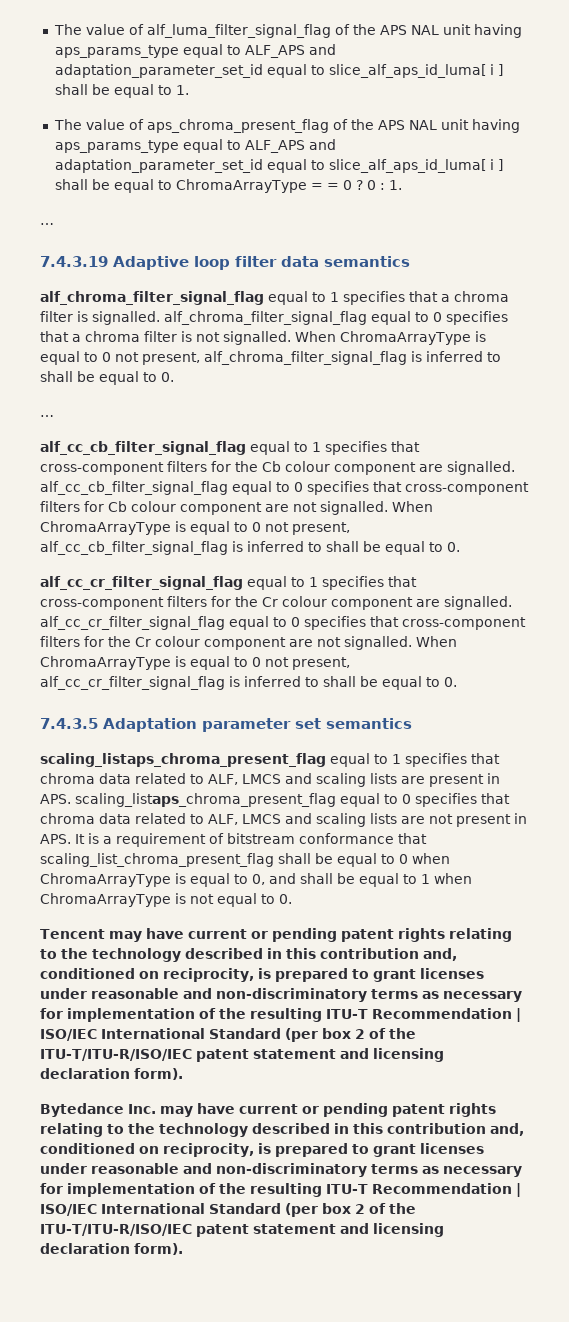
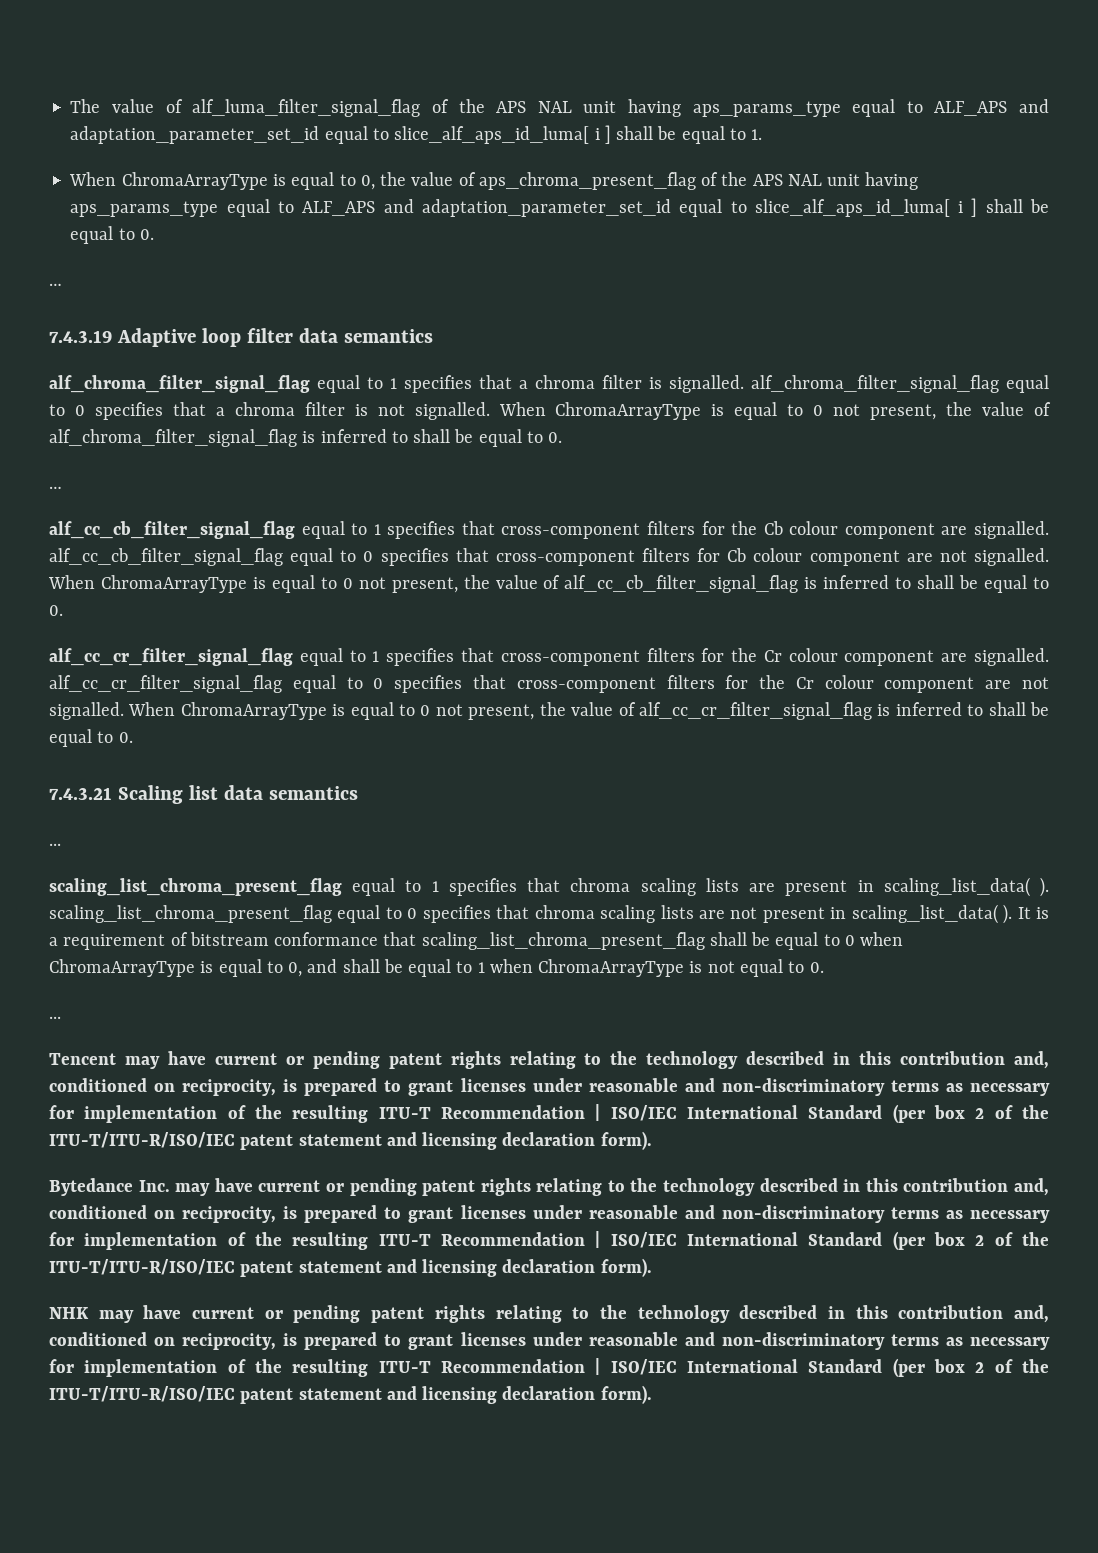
[53,119,82,130] The -> [69,172,407,190] When ChromaArrayType is equal to 0, the
[175,179,402,193] ChromaArrayType = = 0 ? 0 : 1. -> [139,229,154,240] 0.
(200, 358) none -> [946,402,1052,416] the value of
(350, 528) none -> [463,575,561,589] the value of
(350, 663) none -> [539,702,636,716] the value of
[40,718,412,732] [40,753,326,767] 7.4.3.5 Adaptation parameter set semantics // scaling_listaps_chroma_present_flag -> [49,785,358,804] [49,843,61,846] [49,878,342,896] 7.4.3.21 Scaling list data semantics // ... // scaling_list_chroma_present_flag
[99,773,312,785] data related to ALF, LMCS and -> (631, 885) none
[40,793,336,807] APS. scaling_listaps_chroma_present_flag -> [883,877,1050,897] [49,905,332,923] scaling_list_data( ). scaling_list_chroma_present_flag
[99,813,312,825] data related to ALF, LMCS and -> (595, 912) none
[40,834,71,844] APS. -> [851,904,1013,924] scaling_list_data( ).
(292, 899) none -> [49,1016,61,1019] // ...
(183, 1249) none -> [49,1305,1049,1323] [49,1332,1050,1350] [49,1358,1050,1377] [49,1385,652,1404] // NHK may have current or pending patent rights relating to the technology described in this contribution and, conditioned on reciprocity, is prepared to grant licenses under reasonable and non-discriminatory terms as necessary for implementation of the resulting ITU-T Recommendation | ISO/IEC International Standard (per box 2 of the ITU-T/ITU-R/ISO/IEC patent statement and licensing declaration form).

